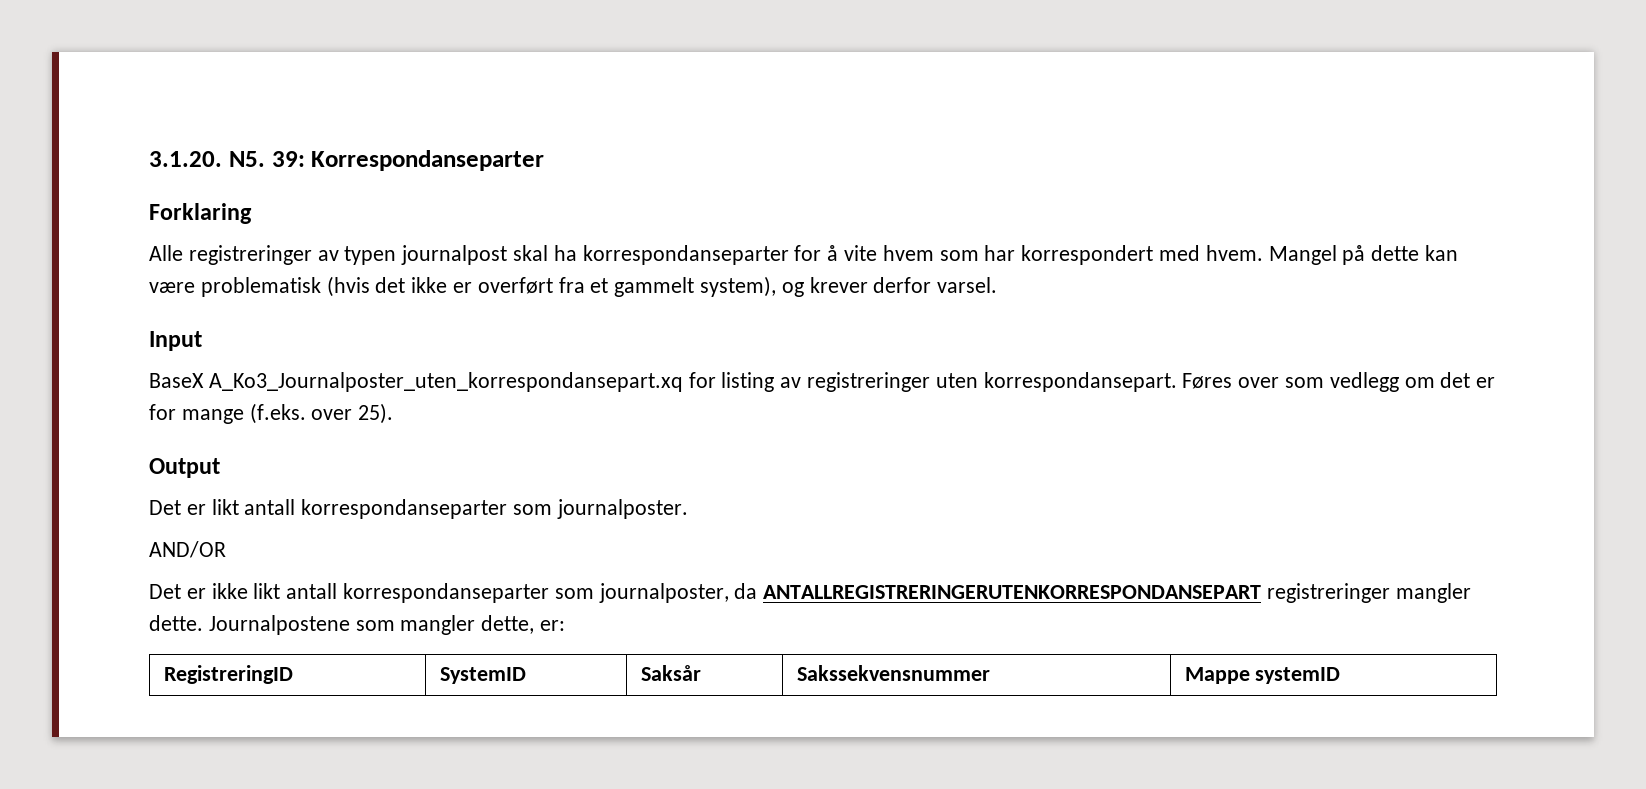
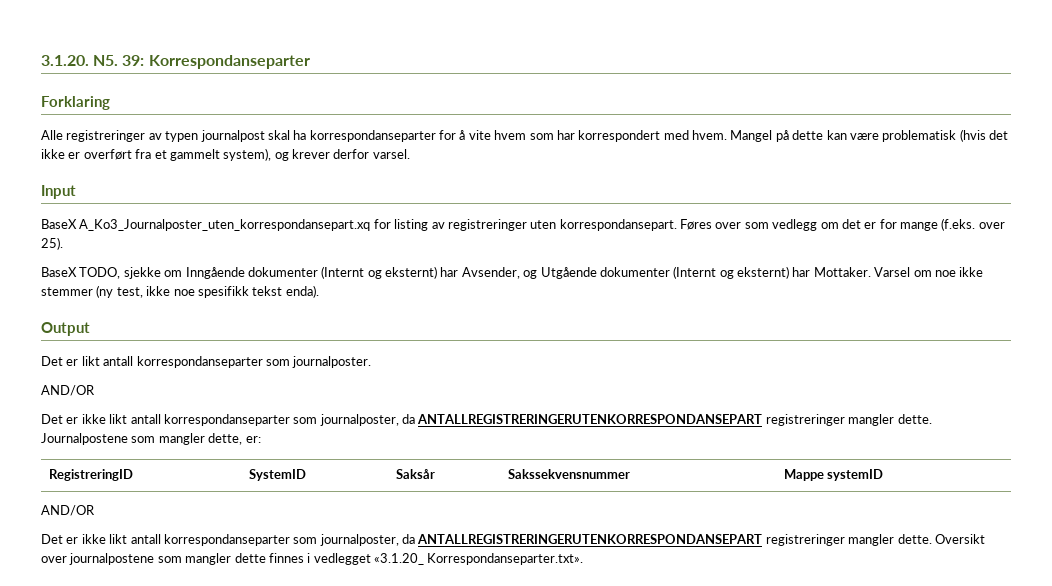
(394, 413) none -> [41,266,984,279] [41,285,319,298] // BaseX TODO, sjekke om Inngående dokumenter (Internt og eksternt) har Avsender, og Utgående dokumenter (Internt og eksternt) har Mottaker. Varsel om noe ikke stemmer (ny test, ikke noe spesifikk tekst enda).
(1341, 675) none -> [41,505,95,516] [41,534,985,546] [41,553,584,565] // AND/OR // Det er ikke likt antall korrespondanseparter som journalposter, da ANTALLREGISTRERINGERUTENKORRESPONDANSEPART registreringer mangler dette. Oversikt over journalpostene som mangler dette finnes i vedlegget «3.1.20_ Korrespondanseparter.txt».

